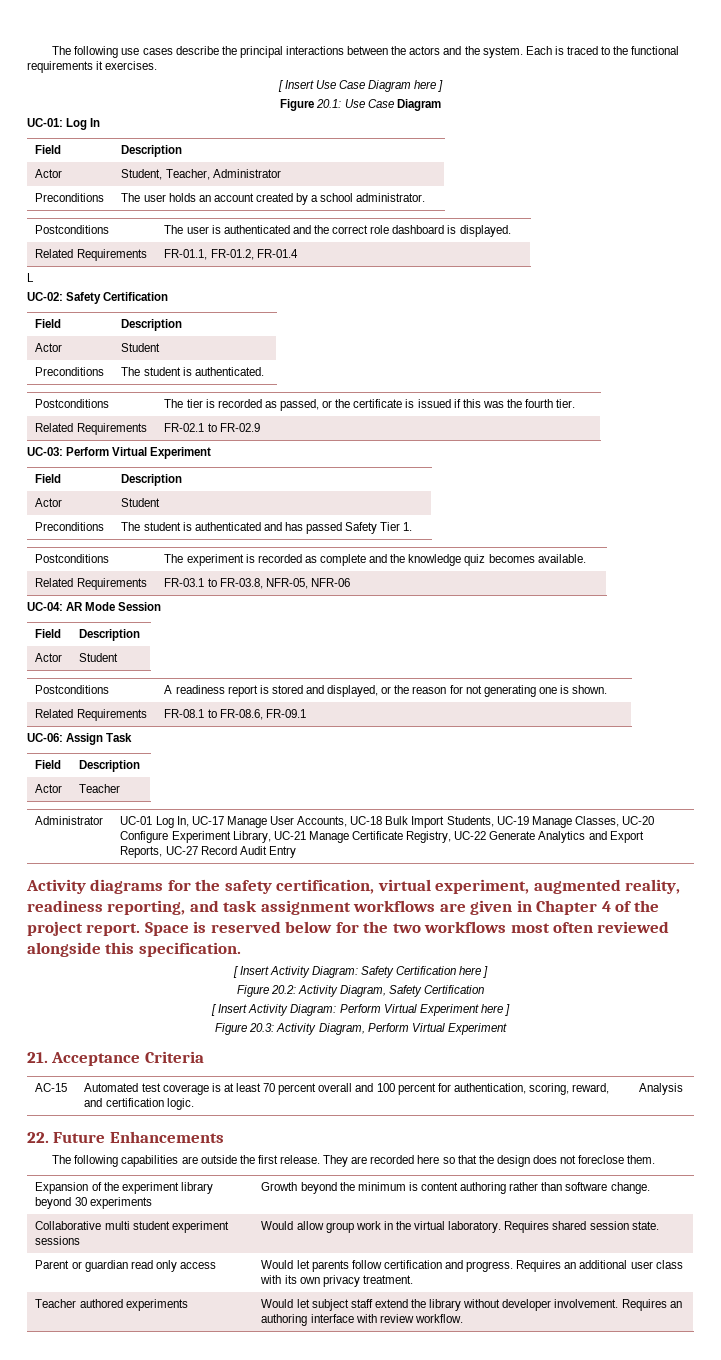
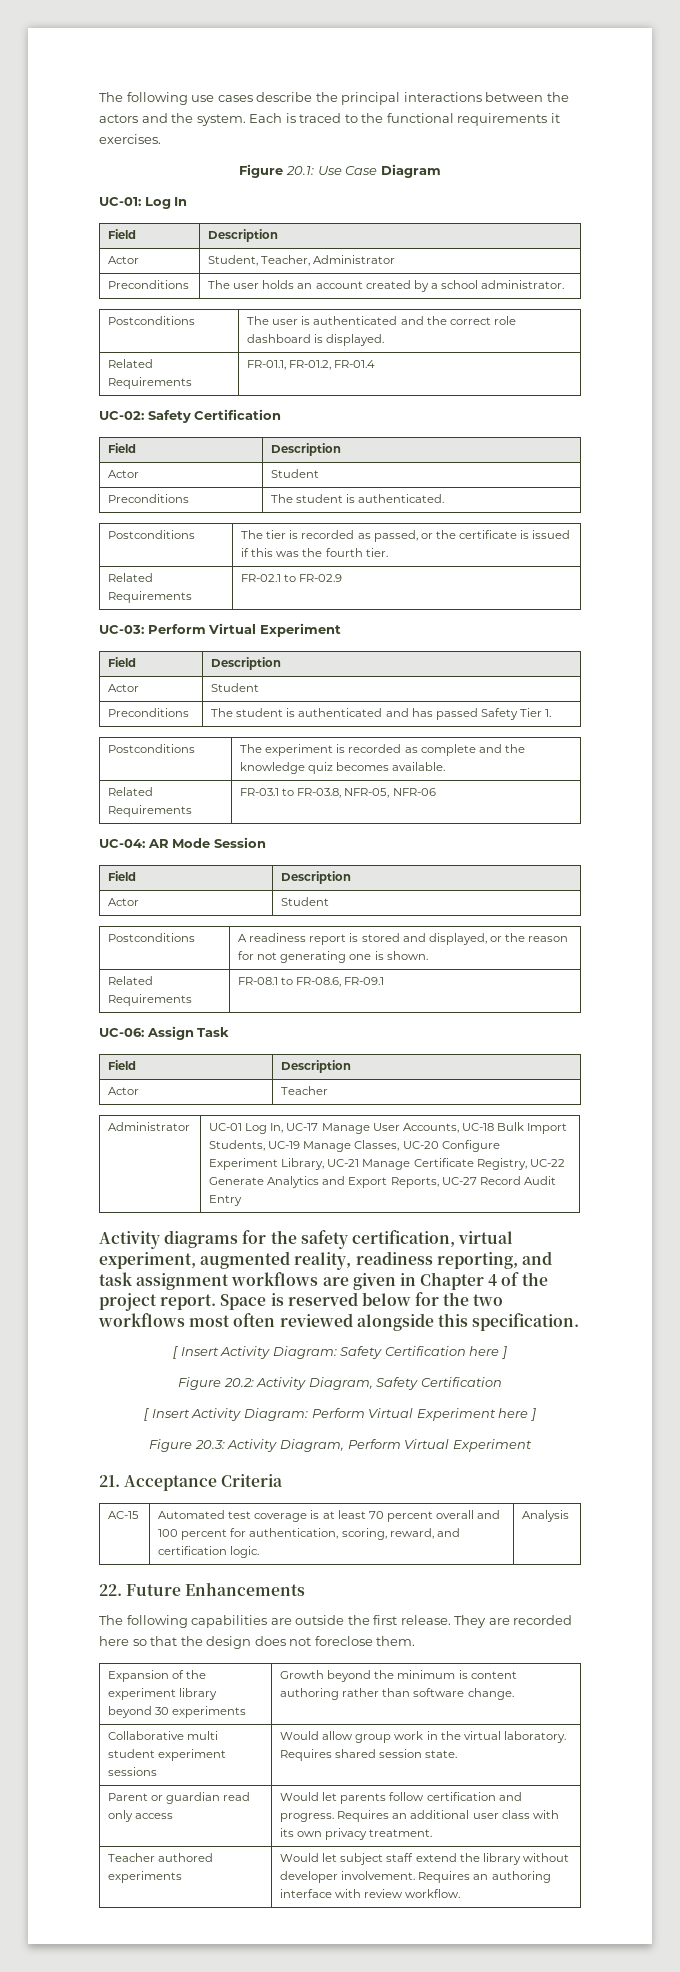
[277,80,444,92] // [ Insert Use Case Diagram here ] -> (161, 139) none
[27,273,34,282] // L -> (376, 364) none

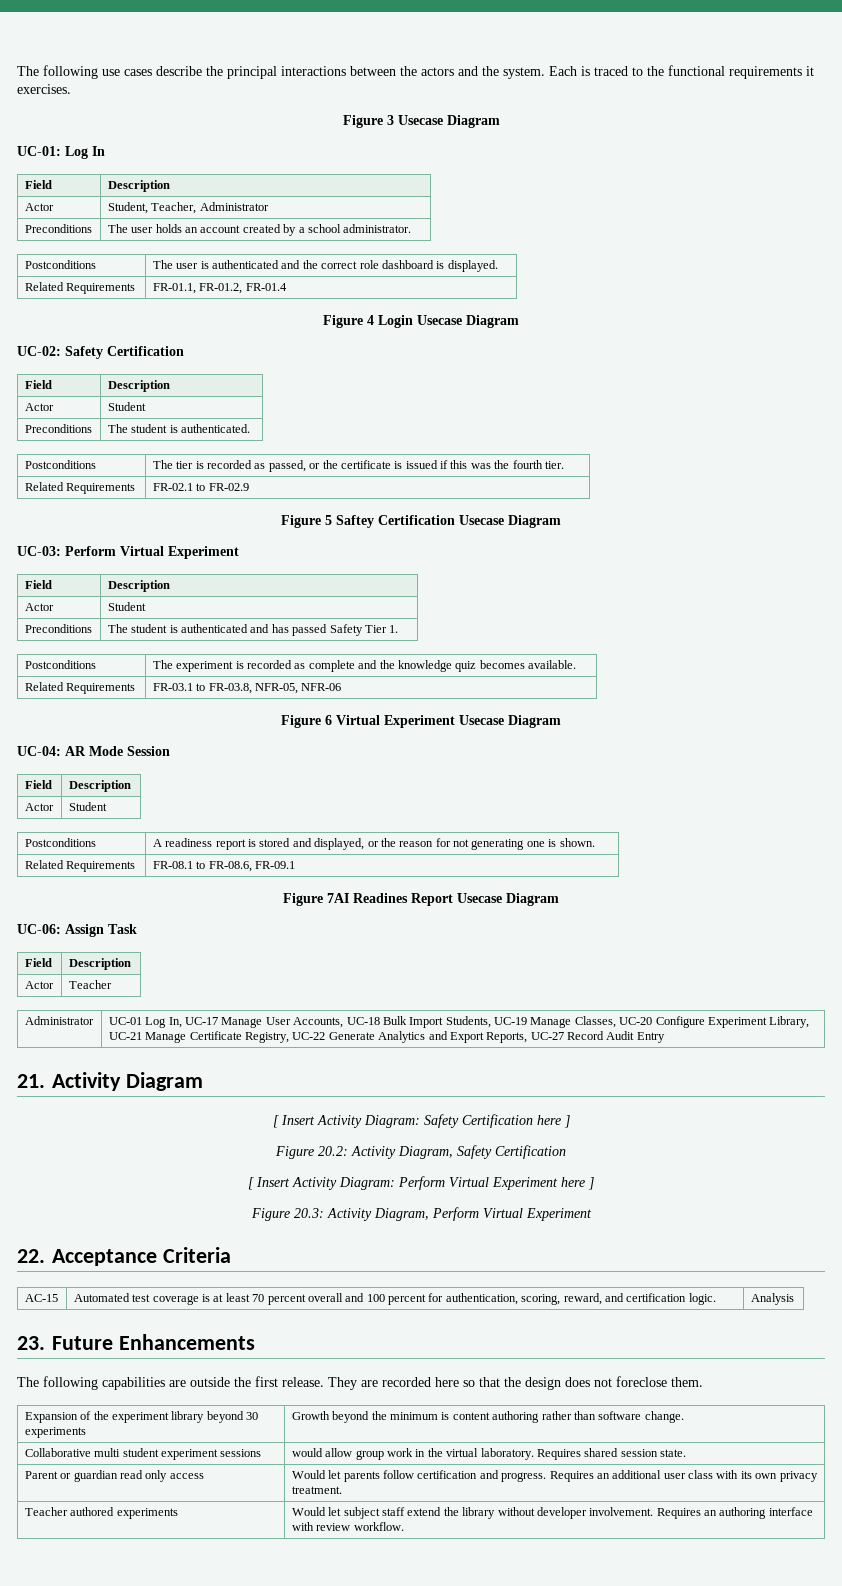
[285,166,378,175] 20.1: Use Case -> [386,115,443,125] 3 Usecase
(376, 364) none -> [323,315,519,328] // Figure 4 Login Usecase Diagram
(343, 578) none -> [281,515,561,528] // Figure 5 Saftey Certification Usecase Diagram
(436, 792) none -> [281,715,561,728] // Figure 6 Virtual Experiment Usecase Diagram
(385, 981) none -> [283,893,559,906] // Figure 7AI Readines Report Usecase Diagram
[99,1230,514,1249] [99,1251,552,1270] [99,1272,548,1290] [99,1292,504,1311] [98,1313,580,1331] Activity diagrams for the safety certification, virtual experiment, augmented reality, readiness reporting, and task assignment workflows are given in Chapter 4 of the project report. Space is reserved below for the two workflows most often reviewed alongside this specification. -> [17,1072,203,1091] 21. Activity Diagram
[99,1475,120,1487] 21. -> [17,1249,45,1263] 22.
[99,1584,122,1596] 22. -> [17,1336,45,1350] 23.
[280,1731,320,1740] Would -> [291,1448,323,1457] would

